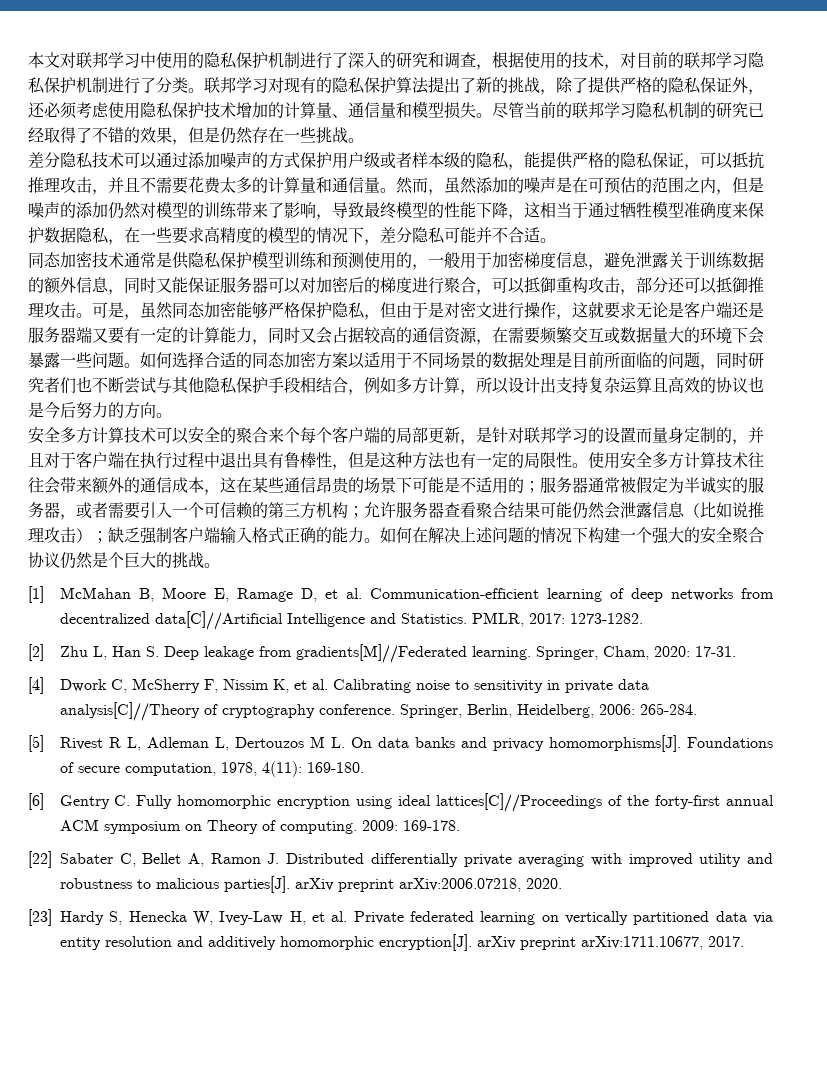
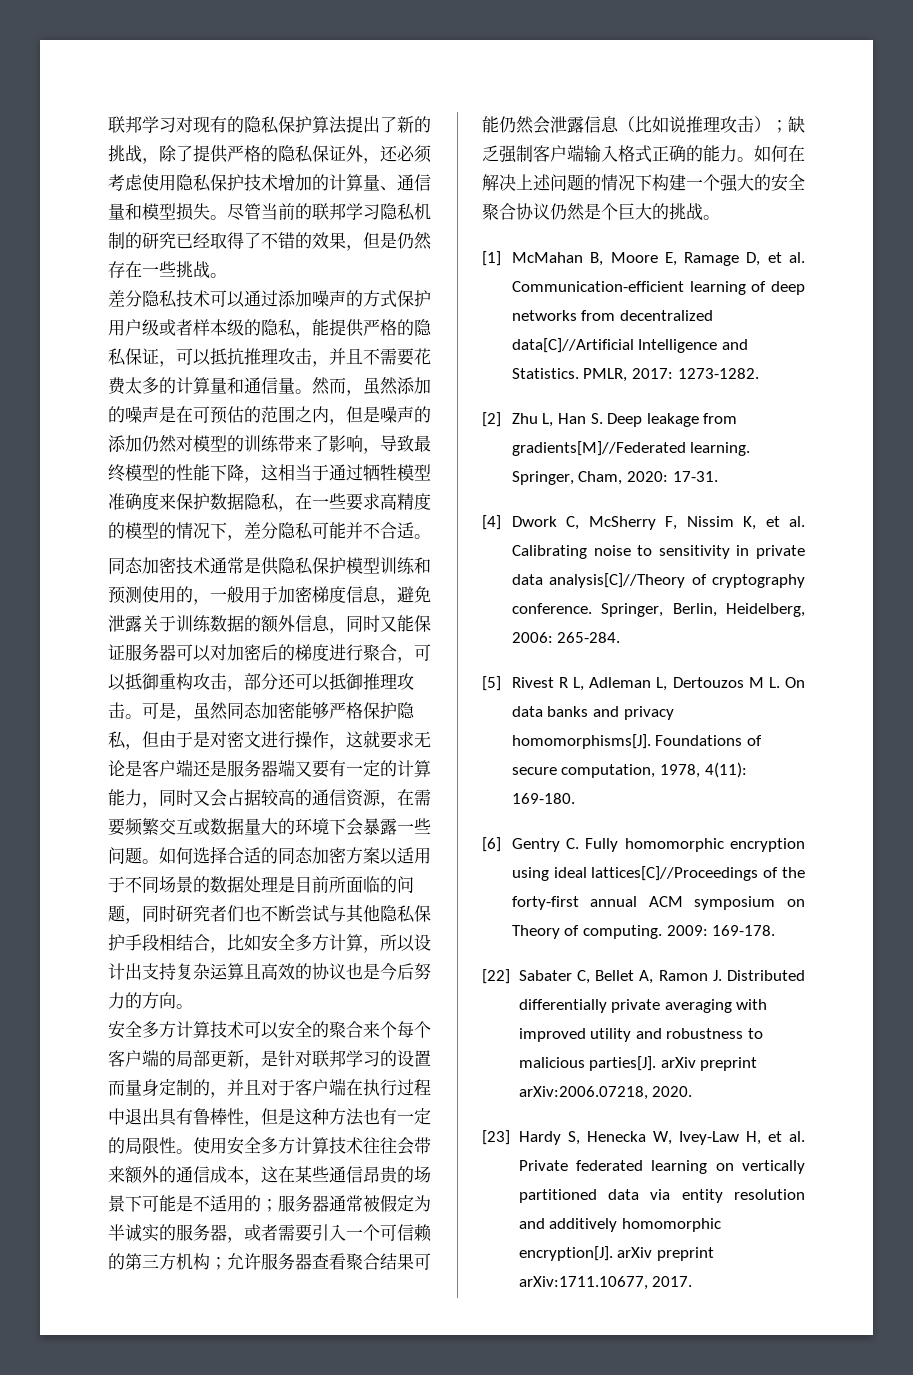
[28,51,765,70] [28,77,204,94] 本文对联邦学习中使用的隐私保护机制进行了深入的研究和调查，根据使用的技术，对目前的联邦学习隐私保护机制进行了分类。 -> (108, 124) none
[364,377,396,393] 例如 -> [227,934,295,952] 比如安全

